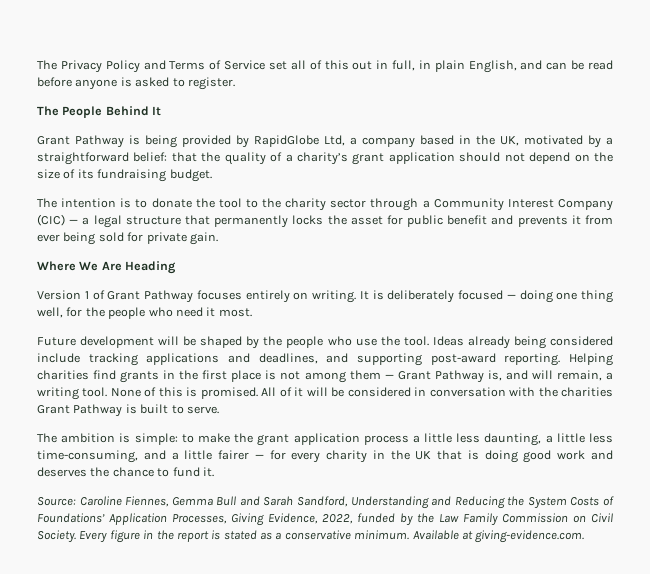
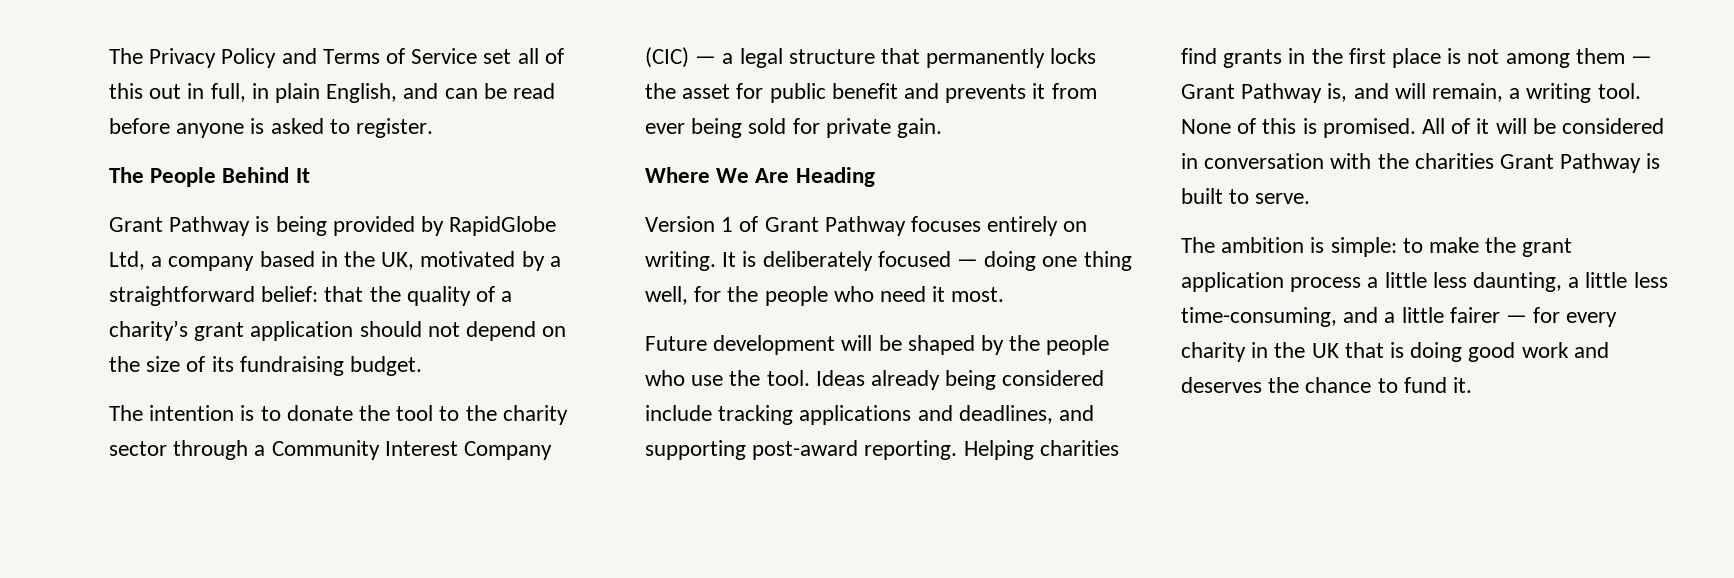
[37,496,614,509] [37,513,613,526] [37,530,585,543] // Source: Caroline Fiennes, Gemma Bull and Sarah Sandford, Understanding and Reducing the System Costs of Foundations’ Application Processes, Giving Evidence, 2022, funded by the Law Family Commission on Civil Society. Every figure in the report is stated as a conservative minimum. Available at giving-evidence.com. -> (1473, 385) none

